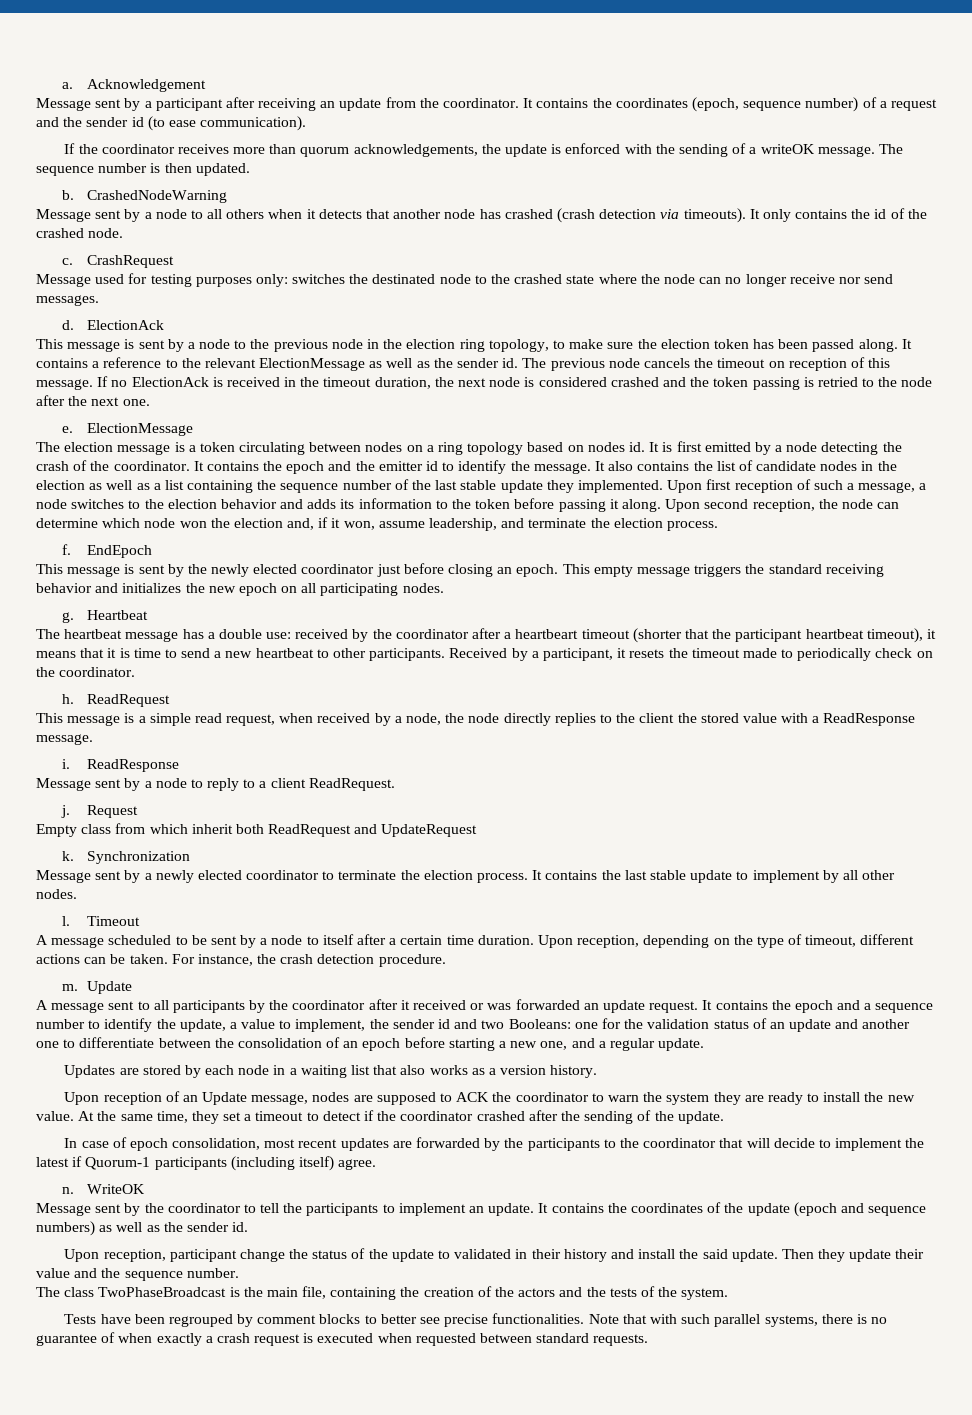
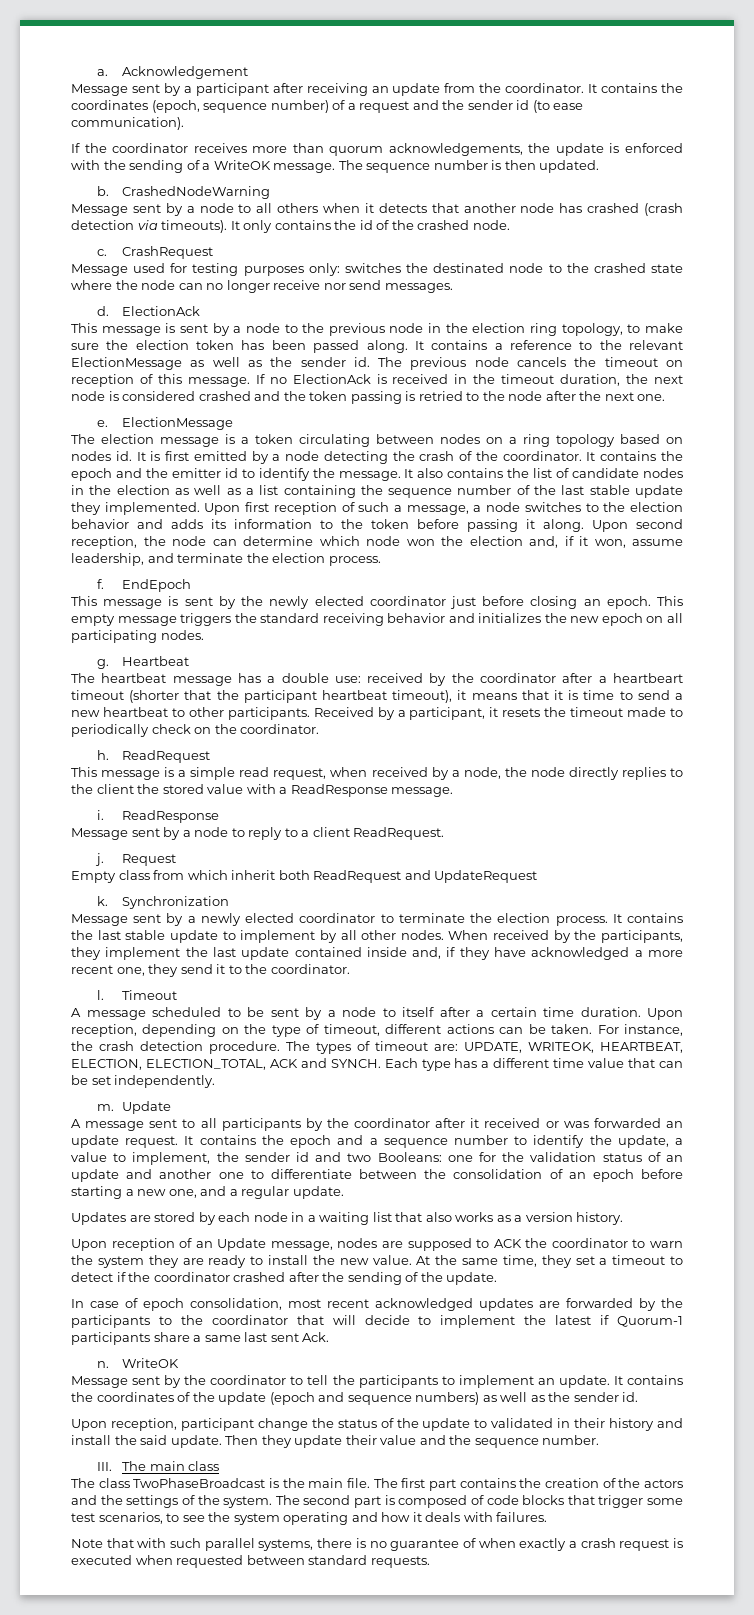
[760,144,815,154] writeOK -> [213,160,271,170] WriteOK
(77, 894) none -> [448,930,684,943] [71,947,683,960] [71,964,350,977] When received by the participants, they implement the last update contained inside and, if they have acknowledged a more recent one, they send it to the coordinator.
(446, 960) none -> [286,1041,683,1054] [71,1058,683,1071] [71,1075,216,1088] The types of timeout are: UPDATE, WRITEOK, HEARTBEAT, ELECTION, ELECTION_TOTAL, ACK and SYNCH. Each type has a different time value that can be set independently.
(338, 1143) none -> [375,1298,473,1311] acknowledged
[230,1156,377,1171] (including itself) agree. -> [153,1332,330,1342] share a same last sent Ack.
(239, 1273) none -> [96,1461,220,1471] // III. The main class
[302,1286,397,1300] file, containing -> [347,1478,516,1491] file. The first part contains
[609,1288,637,1297] tests -> [126,1495,179,1508] settings
[64,1313,585,1327] // Tests have been regrouped by comment blocks to better see precise functionalities. -> [275,1495,683,1508] [71,1512,548,1525] The second part is composed of code blocks that trigger some test scenarios, to see the system operating and how it deals with failures. //

